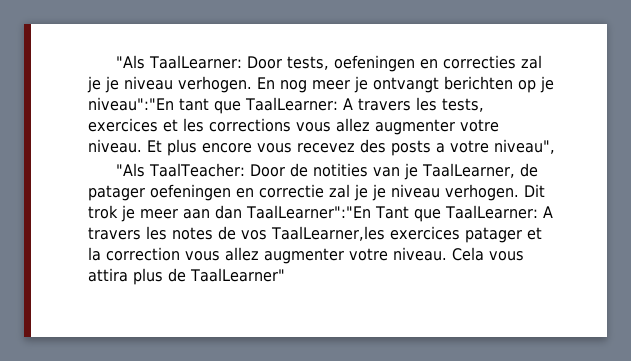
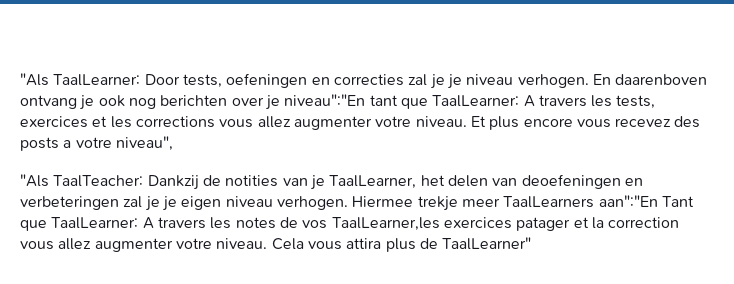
[280,76,536,93] nog meer je ontvangt berichten op -> [615,74,708,85] [20,95,264,110] daarenboven ontvang je ook nog berichten over
[249,164,285,177] Door -> [147,175,199,190] Dankzij
[519,163,538,177] [88,184,545,201] [88,205,371,222] de patager oefeningen en correctie zal je je niveau verhogen. Dit trok je meer aan dan TaalLearner":"En -> [420,174,643,189] [20,195,658,211] het delen van deoefeningen en verbeteringen zal je je eigen niveau verhogen. Hiermee trekje meer TaalLearners aan":"En

